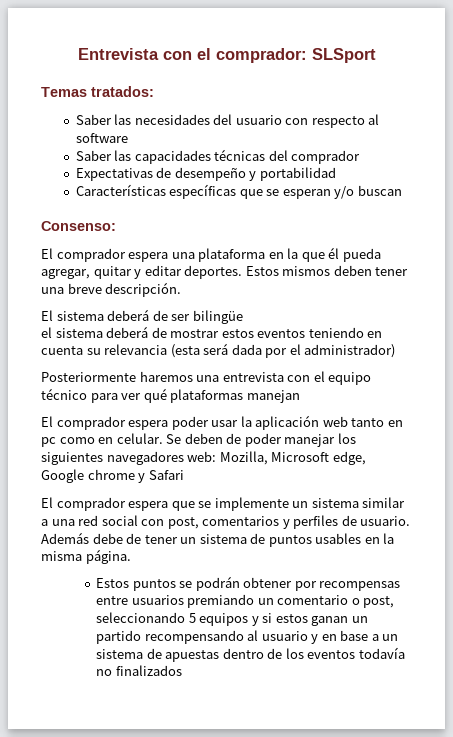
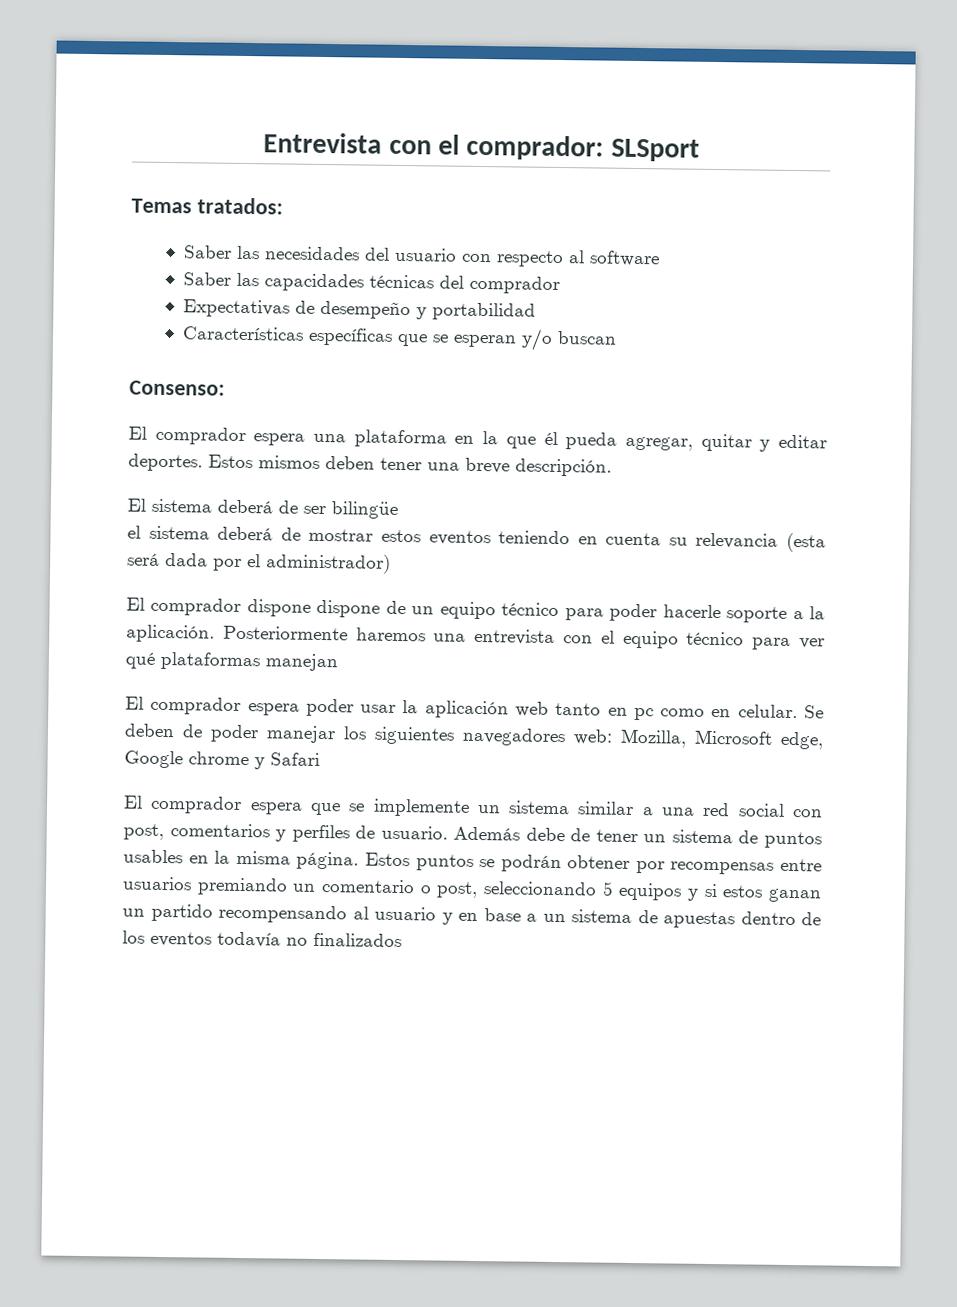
(396, 351) none -> [126,597,825,623] [126,624,215,643] El comprador dispone dispone de un equipo técnico para poder hacerle soporte a la aplicación.
(131, 556) // -> (360, 860) none

